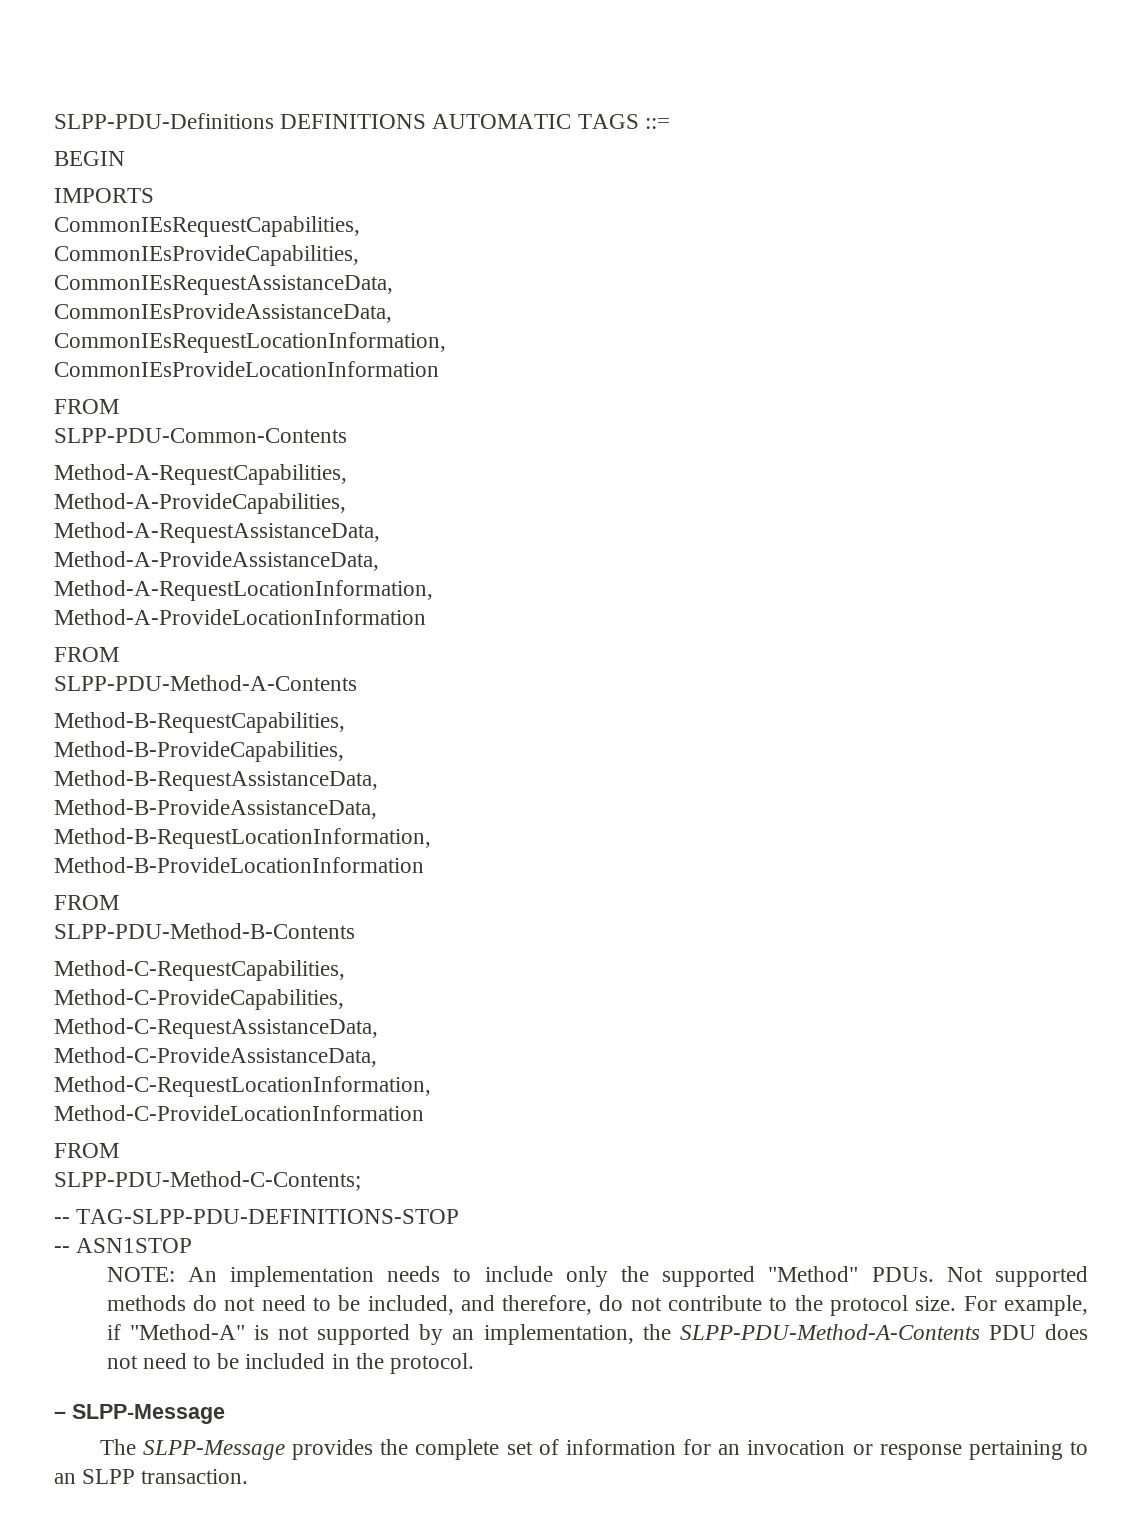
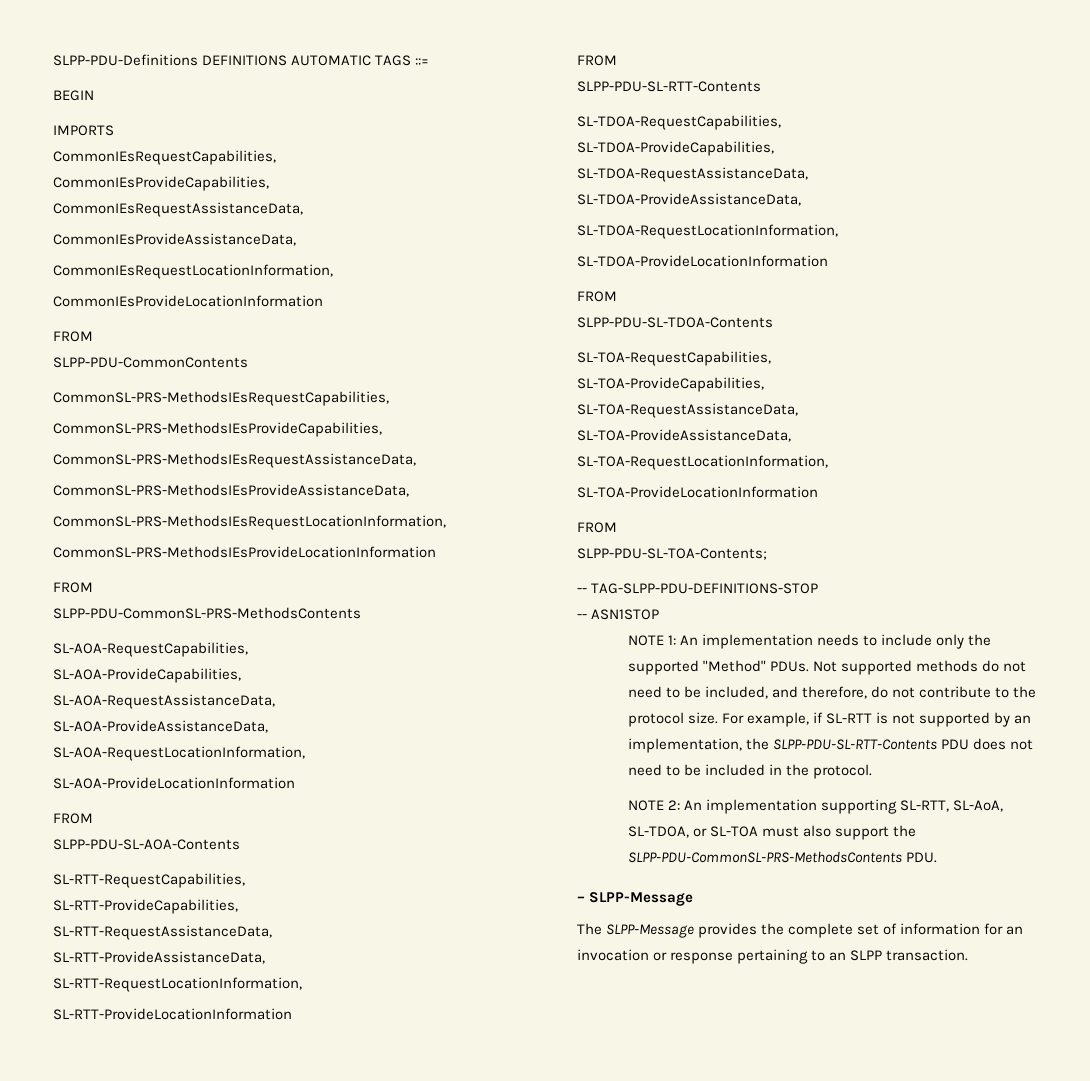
[54,428,347,443] [54,464,347,485] [54,493,346,514] [54,522,380,543] [54,551,379,571] [54,580,433,601] [54,609,426,625] [54,647,119,662] [54,675,357,691] [54,712,345,733] [54,741,344,762] [54,770,378,791] [54,799,377,819] [54,828,431,849] [54,857,424,873] [54,895,119,910] [54,923,355,939] [54,960,345,981] [54,989,344,1010] [54,1018,378,1039] [54,1047,377,1067] [54,1076,431,1097] [54,1105,424,1121] [54,1143,119,1158] [54,1171,361,1191] SLPP-PDU-Common-Contents // Method-A-RequestCapabilities, // Method-A-ProvideCapabilities, // Method-A-RequestAssistanceData, // Method-A-ProvideAssistanceData, // Method-A-RequestLocationInformation, // Method-A-ProvideLocationInformation // FROM // SLPP-PDU-Method-A-Contents // Method-B-RequestCapabilities, // Method-B-ProvideCapabilities, // Method-B-RequestAssistanceData, // Method-B-ProvideAssistanceData, // Method-B-RequestLocationInformation, // Method-B-ProvideLocationInformation // FROM // SLPP-PDU-Method-B-Contents // Method-C-RequestCapabilities, // Method-C-ProvideCapabilities, // Method-C-RequestAssistanceData, // Method-C-ProvideAssistanceData, // Method-C-RequestLocationInformation, // Method-C-ProvideLocationInformation // FROM // SLPP-PDU-Method-C-Contents; -> [53,357,248,368] [53,391,389,406] [53,422,382,437] [53,453,416,468] [53,484,409,497] [53,515,446,530] [53,546,436,558] [53,582,93,593] [53,607,361,619] [53,642,248,657] [53,668,241,683] [53,694,275,709] [53,720,268,733] [53,746,305,761] [53,777,295,789] [53,813,93,824] [53,839,240,850] [53,873,245,888] [53,899,238,914] [53,925,272,940] [53,951,265,964] [53,977,302,992] [53,1008,292,1020] [577,55,617,66] [577,81,761,92] [577,115,781,130] [577,141,774,156] [577,167,808,182] [577,193,801,206] [577,224,838,239] [577,255,828,267] [577,291,617,302] [577,317,773,328] [577,351,771,366] [577,377,764,392] [577,403,798,418] [577,429,791,442] [577,455,828,470] [577,486,818,498] [577,522,617,533] [577,548,767,560] SLPP-PDU-CommonContents // CommonSL-PRS-MethodsIEsRequestCapabilities, // CommonSL-PRS-MethodsIEsProvideCapabilities, // CommonSL-PRS-MethodsIEsRequestAssistanceData, // CommonSL-PRS-MethodsIEsProvideAssistanceData, // CommonSL-PRS-MethodsIEsRequestLocationInformation, // CommonSL-PRS-MethodsIEsProvideLocationInformation // FROM // SLPP-PDU-CommonSL-PRS-MethodsContents // SL-AOA-RequestCapabilities, // SL-AOA-ProvideCapabilities, // SL-AOA-RequestAssistanceData, // SL-AOA-ProvideAssistanceData, // SL-AOA-RequestLocationInformation, // SL-AOA-ProvideLocationInformation // FROM // SLPP-PDU-SL-AOA-Contents // SL-RTT-RequestCapabilities, // SL-RTT-ProvideCapabilities, // SL-RTT-RequestAssistanceData, // SL-RTT-ProvideAssistanceData, // SL-RTT-RequestLocationInformation, // SL-RTT-ProvideLocationInformation // FROM // SLPP-PDU-SL-RTT-Contents // SL-TDOA-RequestCapabilities, // SL-TDOA-ProvideCapabilities, // SL-TDOA-RequestAssistanceData, // SL-TDOA-ProvideAssistanceData, // SL-TDOA-RequestLocationInformation, // SL-TDOA-ProvideLocationInformation // FROM // SLPP-PDU-SL-TDOA-Contents // SL-TOA-RequestCapabilities, // SL-TOA-ProvideCapabilities, // SL-TOA-RequestAssistanceData, // SL-TOA-ProvideAssistanceData, // SL-TOA-RequestLocationInformation, // SL-TOA-ProvideLocationInformation // FROM // SLPP-PDU-SL-TOA-Contents;
[106,1267,175,1282] NOTE: -> [627,635,676,646] NOTE 1:
[129,1324,245,1340] "Method-A" -> [825,713,872,724] SL-RTT
[679,1324,980,1340] SLPP-PDU-Method-A-Contents -> [772,739,937,750] SLPP-PDU-SL-RTT-Contents
(475, 1363) none -> [627,799,1003,814] [627,825,916,840] [627,851,937,863] // NOTE 2: An implementation supporting SL-RTT, SL-AoA, SL-TDOA, or SL-TOA must also support the SLPP-PDU-CommonSL-PRS-MethodsContents PDU.

